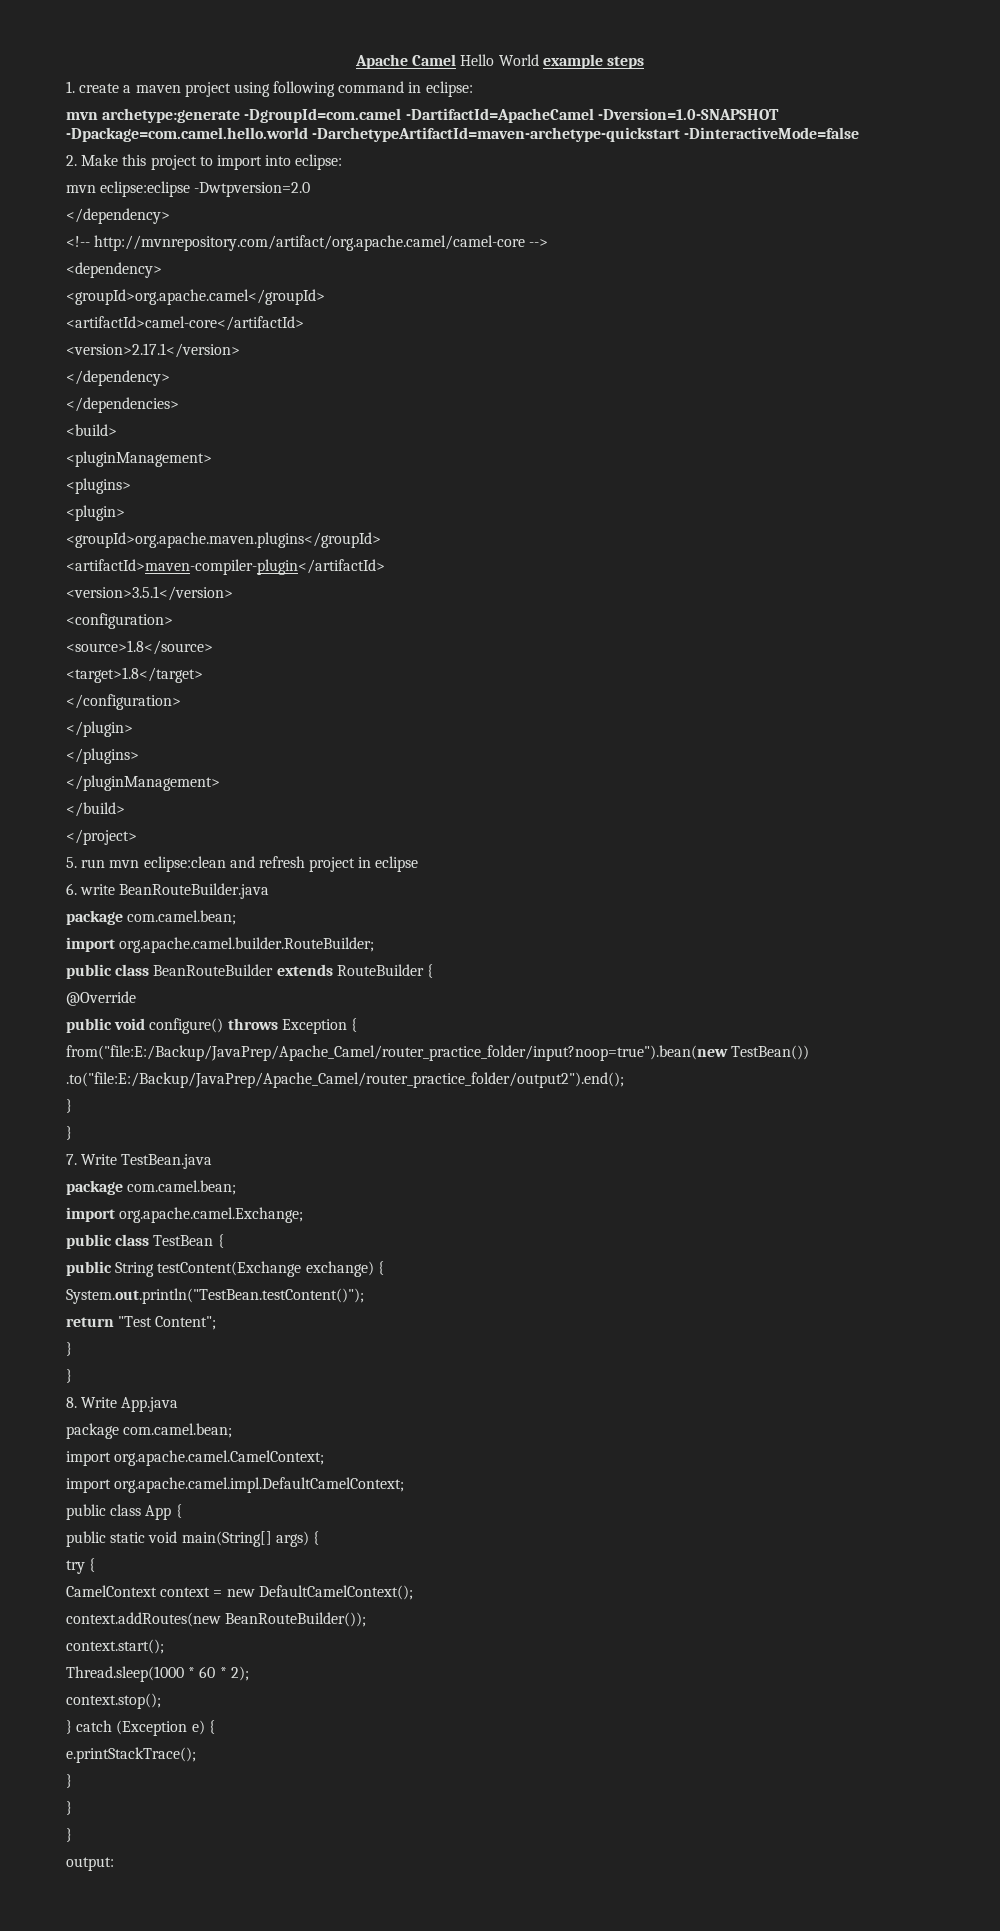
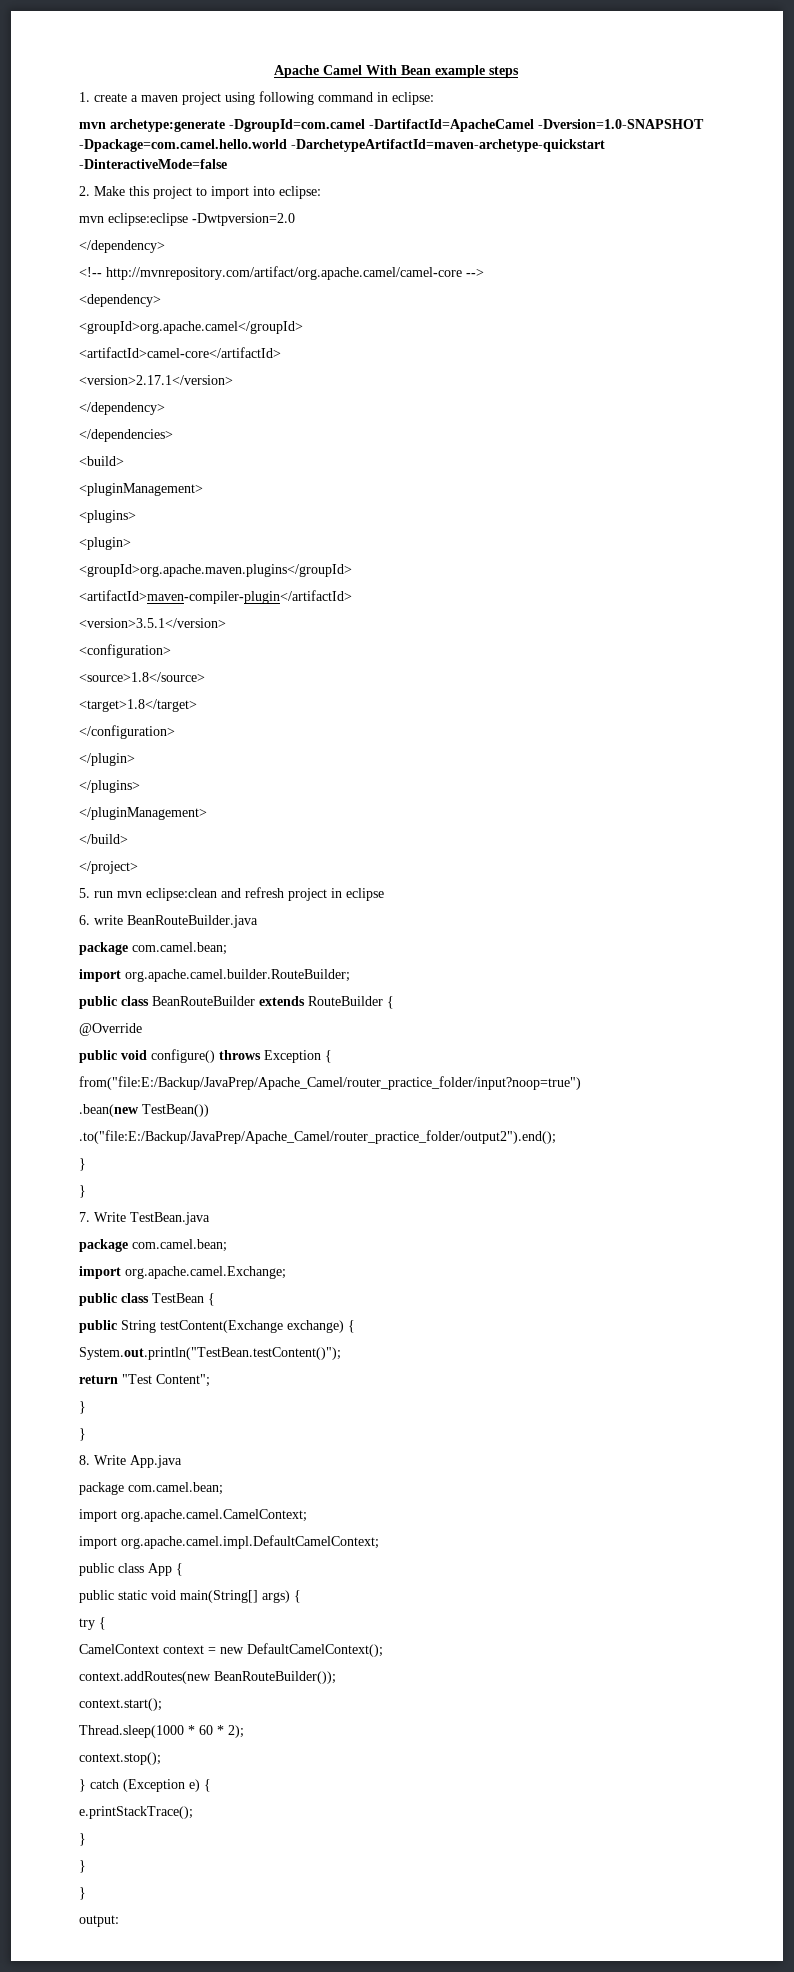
[460,54,539,66] Hello World -> [365,65,431,75] With Bean
[66,1045,728,1061] from("file:E:/Backup/JavaPrep/Apache_Camel/router_practice_folder/input?noop=true").bean(new -> [79,1076,581,1090] [79,1104,139,1117] from("file:E:/Backup/JavaPrep/Apache_Camel/router_practice_folder/input?noop=true") // .bean(new

